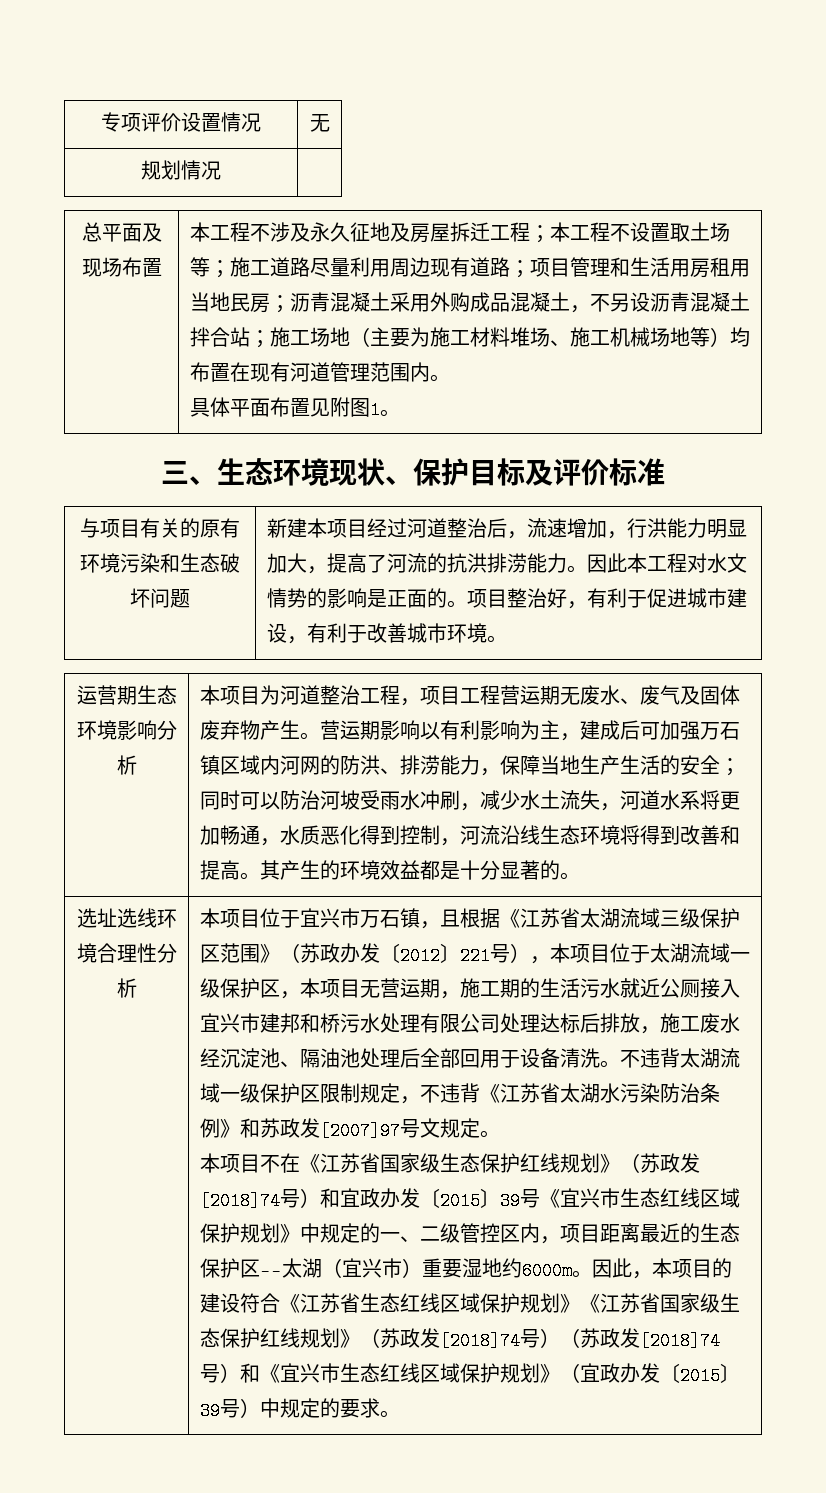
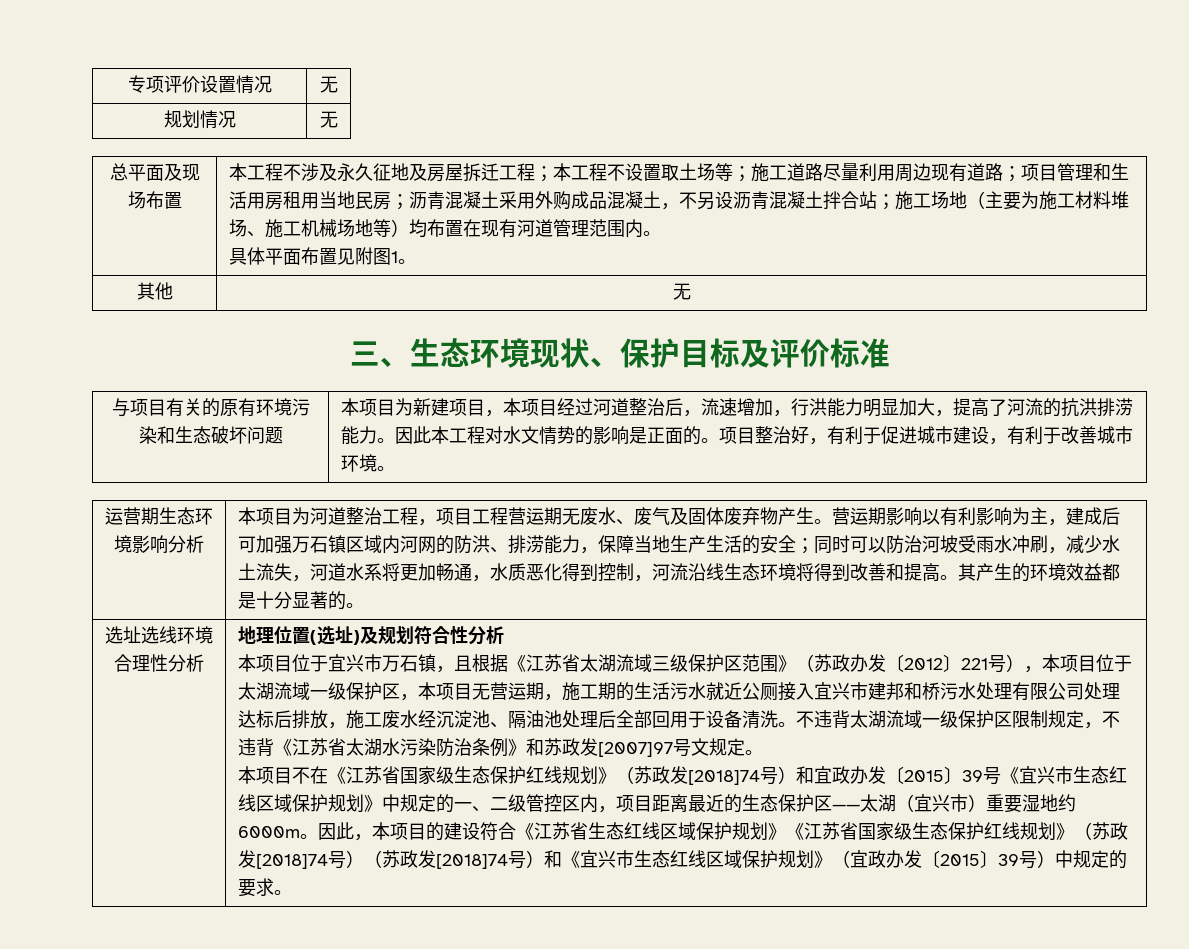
(221, 170) none -> [319,111,338,128] 无
(400, 413) none -> [136,282,173,300] [672,283,691,300] // 其他 | 无
[266,518,307,538] 新建 -> [340,398,503,417] 本项目为新建项目，
(137, 988) none -> [237,626,504,645] 地理位置(选址)及规划符合性分析 //

